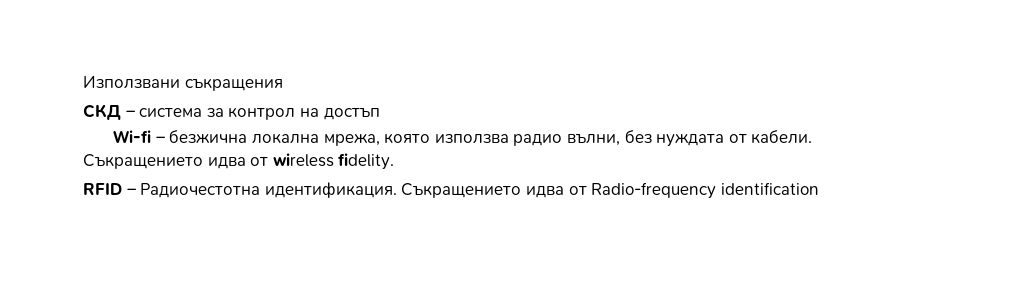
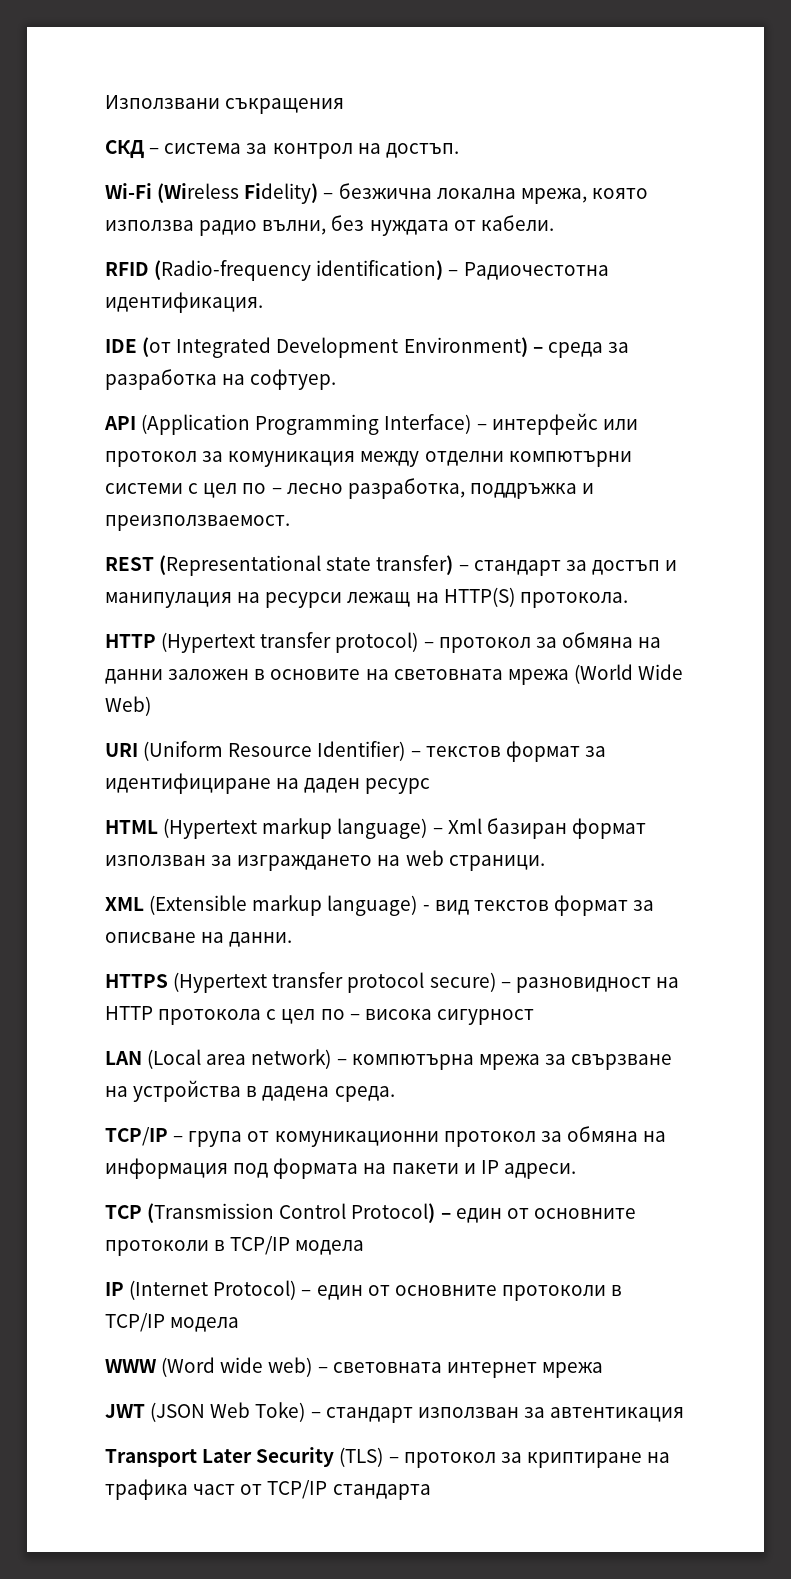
[323,108,380,120] [113,130,152,143] достъп // Wi-fi -> [385,143,459,158] [105,183,319,204] достъп. // Wi-Fi (Wireless Fidelity)
[83,153,395,170] Съкращението идва от wireless fidelity. -> (554, 223) none
(122, 189) none -> [154,260,444,281] (Radio-frequency identification)
[401,182,819,199] Съкращението идва от Radio-frequency identification -> [105,337,629,358] [105,369,337,390] [104,413,638,435] [105,451,632,467] [105,478,595,499] [105,515,290,531] [105,555,678,576] [105,587,628,608] [105,632,662,653] [105,664,684,685] [105,696,151,716] [105,741,606,762] [105,773,431,794] [105,818,646,839] [105,850,545,871] [105,895,655,916] [105,932,293,947] [105,972,679,993] [105,1006,534,1025] [105,1049,673,1070] [105,1080,395,1102] [105,1126,667,1147] [105,1158,576,1179] [105,1203,636,1223] [105,1236,365,1256] [105,1280,623,1301] [105,1313,240,1332] [105,1357,603,1378] [105,1402,685,1423] [105,1447,671,1468] [105,1479,431,1500] // IDE (от Integrated Development Environment) – среда за разработка на софтуер. // API (Application Programming Interface) – интерфейс или протокол за комуникация между отделни компютърни системи с цел по – лесно разработка, поддръжка и преизползваемост. // REST (Representational state transfer) – стандарт за достъп и манипулация на ресурси лежащ на HTTP(S) протокола. // HTTP (Hypertext transfer protocol) – протокол за обмяна на данни заложен в основите на световната мрежа (World Wide Web) // URI (Uniform Resource Identifier) – текстов формат за идентифициране на даден ресурс // HTML (Hypertext markup language) – Xml базиран формат използван за изграждането на web страници. // XML (Extensible markup language) - вид текстов формат за описване на данни. // HTTPS (Hypertext transfer protocol secure) – разновидност на HTTP протокола с цел по – висока сигурност // LAN (Local area network) – компютърна мрежа за свързване на устройства в дадена среда. // TCP/IP – група от комуникационни протокол за обмяна на информация под формата на пакети и IP адреси. // TCP (Transmission Control Protocol) – един от основните протоколи в TCP/IP модела // IP (Internet Protocol) – един от основните протоколи в TCP/IP модела // WWW (Word wide web) – световната интернет мрежа // JWT (JSON Web Toke) – стандарт използван за автентикация // Transport Later Security (TLS) – протокол за криптиране на трафика част от TCP/IP стандарта

